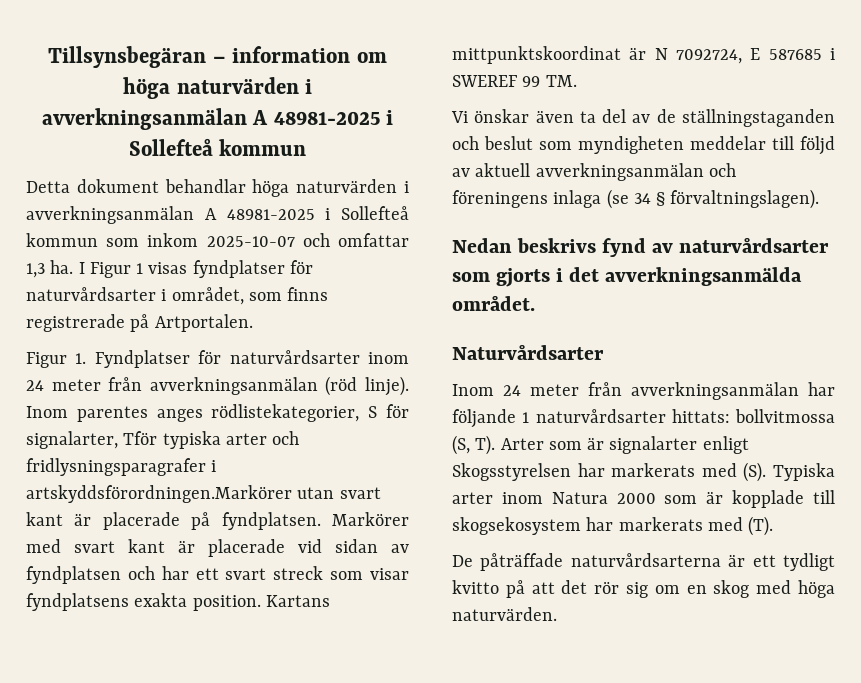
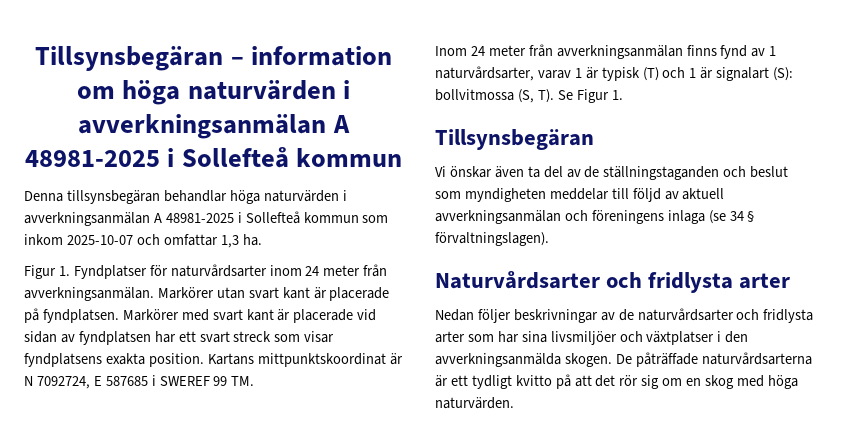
[26,179,159,193] Detta dokument -> [24,190,160,204] Denna tillsynsbegäran
[78,260,313,278] [26,287,329,305] [26,314,253,332] I Figur 1 visas fyndplatser för naturvårdsarter i området, som finns registrerade på Artportalen. -> (262, 240) none
[149,376,410,396] [26,404,410,422] [26,431,300,449] [26,458,217,476] [26,485,292,503] avverkningsanmälan (röd linje). Inom parentes anges rödlistekategorier, S för signalarter, Tför typiska arter och fridlysningsparagrafer i artskyddsförordningen.Markörer -> [24,287,214,301] avverkningsanmälan. Markörer
[127,566,155,580] och -> (151, 338) none
(577, 81) none -> [435,44,777,59] [435,66,794,81] [435,89,623,103] [435,129,594,150] // Inom 24 meter från avverkningsanmälan finns fynd av 1 naturvårdsarter, varav 1 är typisk (T) och 1 är signalart (S): bollvitmossa (S, T). Se Figur 1. // Tillsynsbegäran
[452,237,830,257] [452,267,803,287] [452,295,535,311] [452,344,604,360] [452,382,835,400] [452,409,835,428] [452,435,749,455] [452,462,835,482] [452,490,835,508] [452,516,774,536] Nedan beskrivs fynd av naturvårdsarter som gjorts i det avverkningsanmälda området. // Naturvårdsarter // Inom 24 meter från avverkningsanmälan har följande 1 naturvårdsarter hittats: bollvitmossa (S, T). Arter som är signalarter enligt Skogsstyrelsen har markerats med (S). Typiska arter inom Natura 2000 som är kopplade till skogsekosystem har markerats med (T). // -> [435,271,791,293] [435,308,814,323] [435,331,749,345] [435,353,612,367] Naturvårdsarter och fridlysta arter // Nedan följer beskrivningar av de naturvårdsarter och fridlysta arter som har sina livsmiljöer och växtplatser i den avverkningsanmälda skogen.

